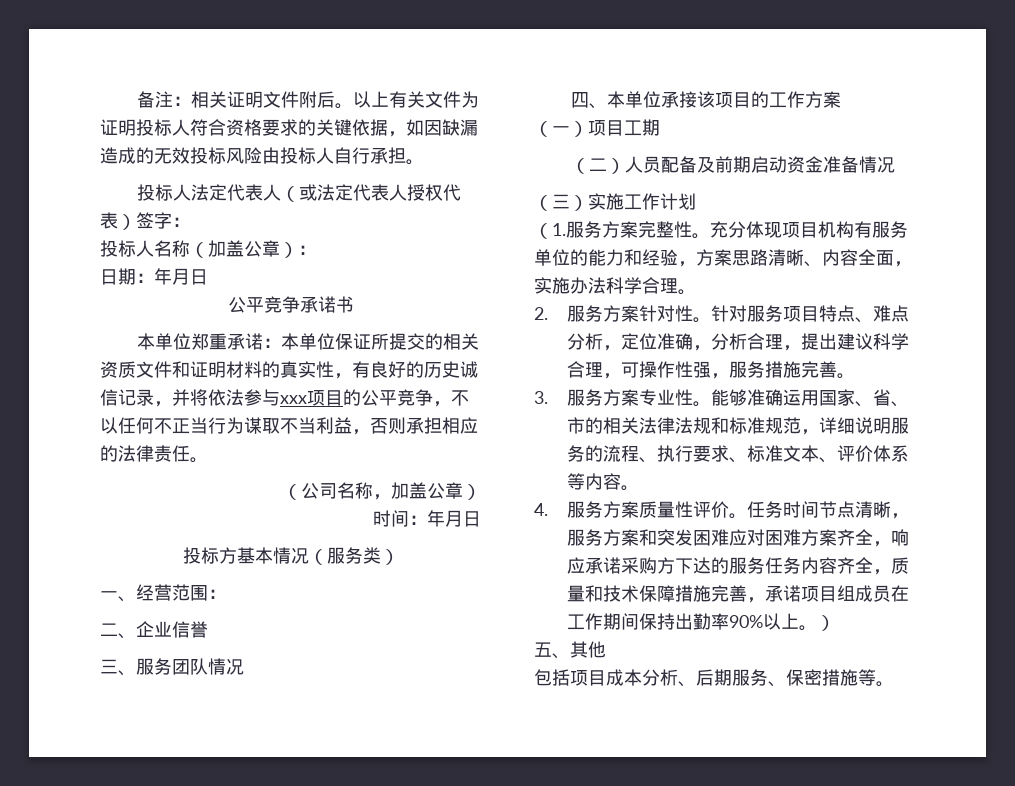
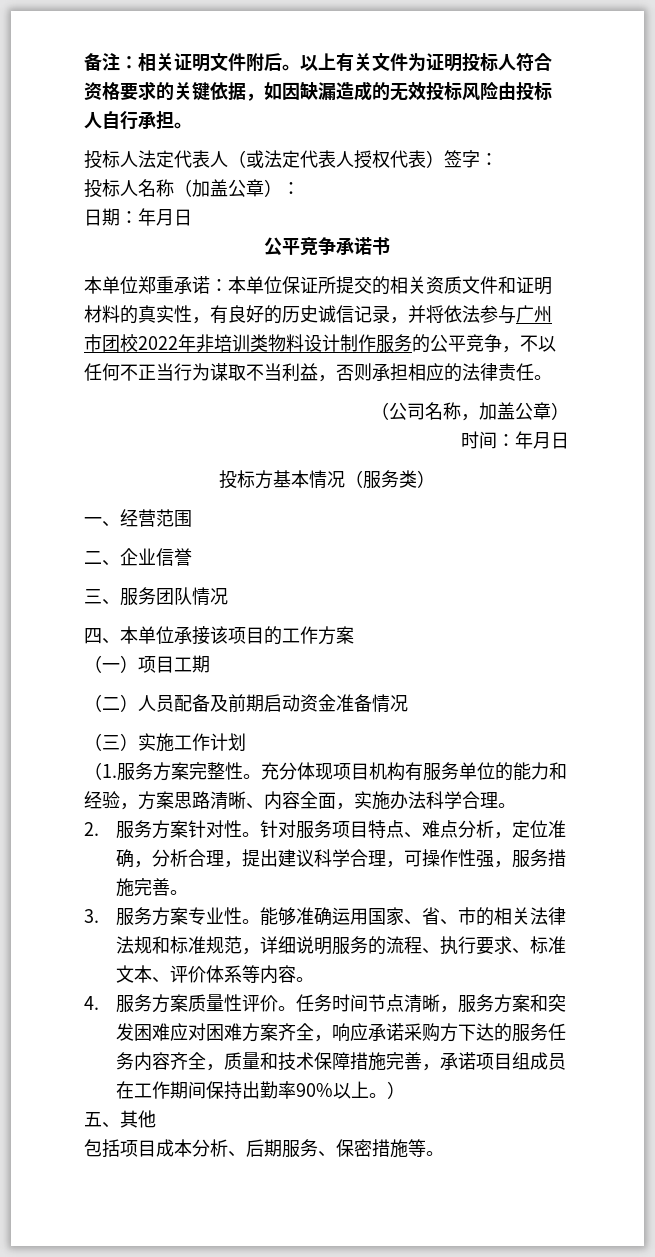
[280,390,343,406] xxx项目 -> [516,305,552,323] [84,334,412,353] 广州市团校2022年非培训类物料设计制作服务
[208,589,226,599] ： -> (192, 518) none

